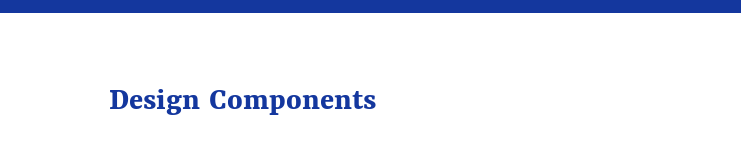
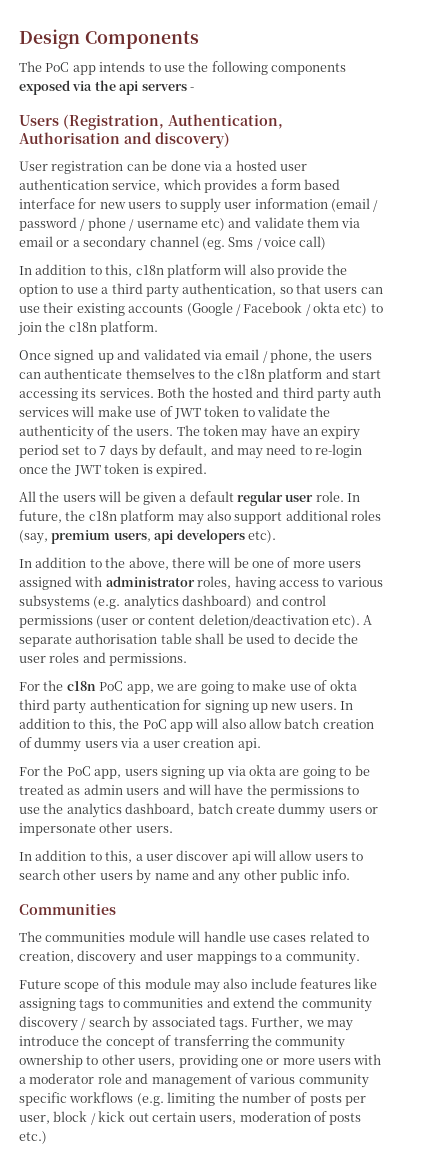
(376, 102) none -> [19,61,346,75] [19,80,194,95] [19,114,283,130] [19,132,230,148] [19,160,307,174] [19,179,341,193] [19,198,379,213] [19,217,361,231] [19,236,327,251] [19,264,348,278] [19,283,383,298] [19,302,383,316] [18,321,159,336] [19,349,372,363] [19,368,381,382] [19,387,382,402] [19,406,331,419] [19,425,361,440] [19,444,363,459] [19,463,207,477] [19,491,361,506] [19,510,381,525] [19,529,276,544] [19,557,362,570] [19,576,383,590] [19,595,326,610] [19,614,373,628] [19,633,358,647] [19,652,188,666] [19,680,357,694] [19,699,353,714] [19,718,374,732] [19,737,261,752] [19,765,370,779] [19,784,360,798] [19,803,378,818] [19,822,173,836] [19,850,364,864] [19,869,351,884] [19,903,116,915] [19,931,369,942] [19,950,360,965] [19,978,378,993] [19,997,372,1012] [19,1016,353,1031] [19,1035,346,1050] [19,1054,382,1068] [19,1073,369,1088] [19,1092,366,1106] [19,1111,362,1125] [19,1131,47,1144] // The PoC app intends to use the following components exposed via the api servers - // Users (Registration, Authentication, Authorisation and discovery) // User registration can be done via a hosted user authentication service, which provides a form based interface for new users to supply user information (email / password / phone / username etc) and validate them via email or a secondary channel (eg. Sms / voice call) // In addition to this, c18n platform will also provide the option to use a third party authentication, so that users can use their existing accounts (Google / Facebook / okta etc) to join the c18n platform. // Once signed up and validated via email / phone, the users can authenticate themselves to the c18n platform and start accessing its services. Both the hosted and third party auth services will make use of JWT token to validate the authenticity of the users. The token may have an expiry period set to 7 days by default, and may need to re-login once the JWT token is expired. // All the users will be given a default regular user role. In future, the c18n platform may also support additional roles (say, premium users, api developers etc). // In addition to the above, there will be one of more users assigned with administrator roles, having access to various subsystems (e.g. analytics dashboard) and control permissions (user or content deletion/deactivation etc). A separate authorisation table shall be used to decide the user roles and permissions. // For the c18n PoC app, we are going to make use of okta third party authentication for signing up new users. In addition to this, the PoC app will also allow batch creation of dummy users via a user creation api. // For the PoC app, users signing up via okta are going to be treated as admin users and will have the permissions to use the analytics dashboard, batch create dummy users or impersonate other users. // In addition to this, a user discover api will allow users to search other users by name and any other public info. // Communities // The communities module will handle use cases related to creation, discovery and user mappings to a community. // Future scope of this module may also include features like assigning tags to communities and extend the community discovery / search by associated tags. Further, we may introduce the concept of transferring the community ownership to other users, providing one or more users with a moderator role and management of various community specific workflows (e.g. limiting the number of posts per user, block / kick out certain users, moderation of posts etc.)

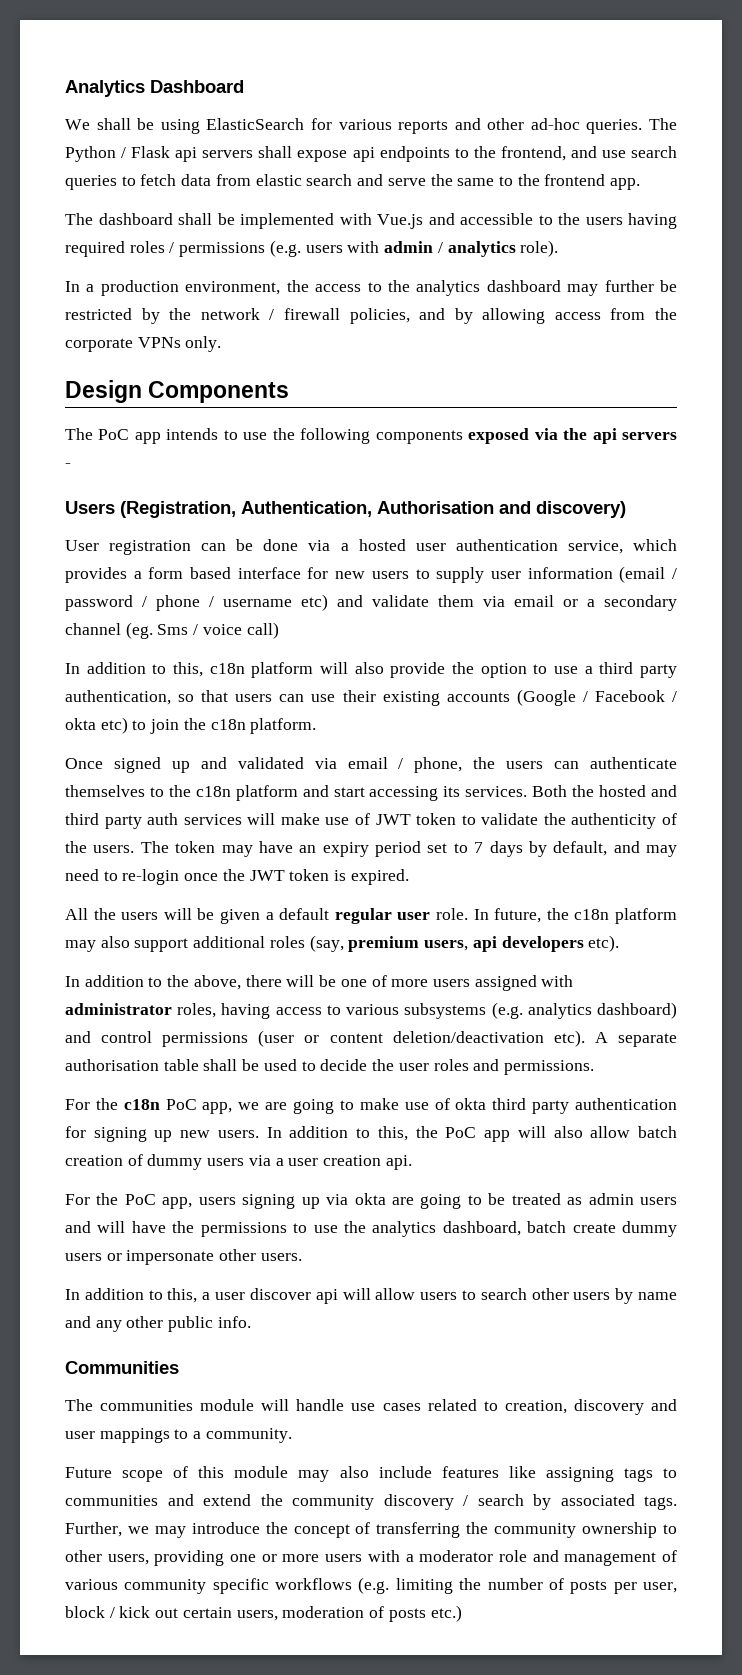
(19, 39) none -> [65,80,244,97] [65,118,677,134] [65,146,677,162] [65,174,641,190] [65,213,677,229] [65,240,559,257] [65,280,677,296] [65,308,677,324] [65,336,222,352] Analytics Dashboard // We shall be using ElasticSearch for various reports and other ad-hoc queries. The Python / Flask api servers shall expose api endpoints to the frontend, and use search queries to fetch data from elastic search and serve the same to the frontend app. // The dashboard shall be implemented with Vue.js and accessible to the users having required roles / permissions (e.g. users with admin / analytics role). // In a production environment, the access to the analytics dashboard may further be restricted by the network / firewall policies, and by allowing access from the corporate VPNs only. //

